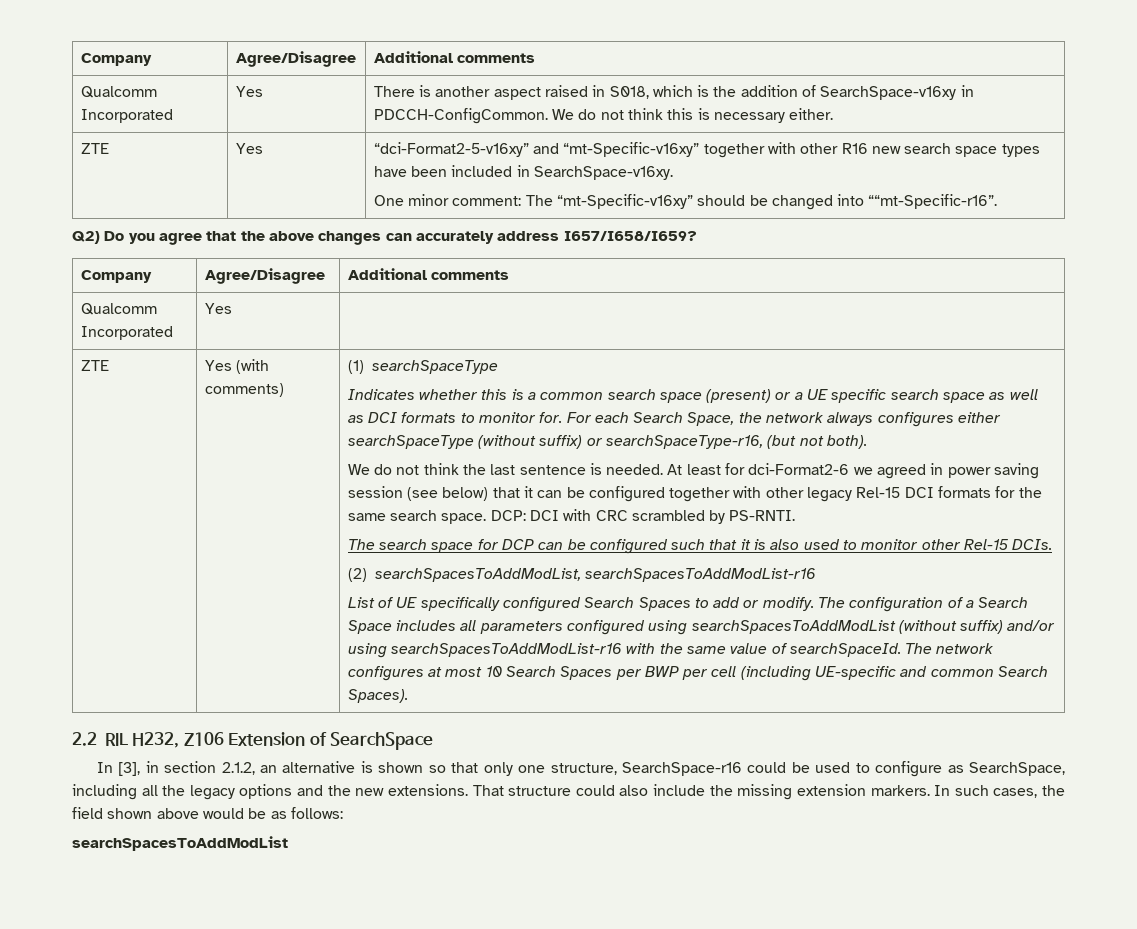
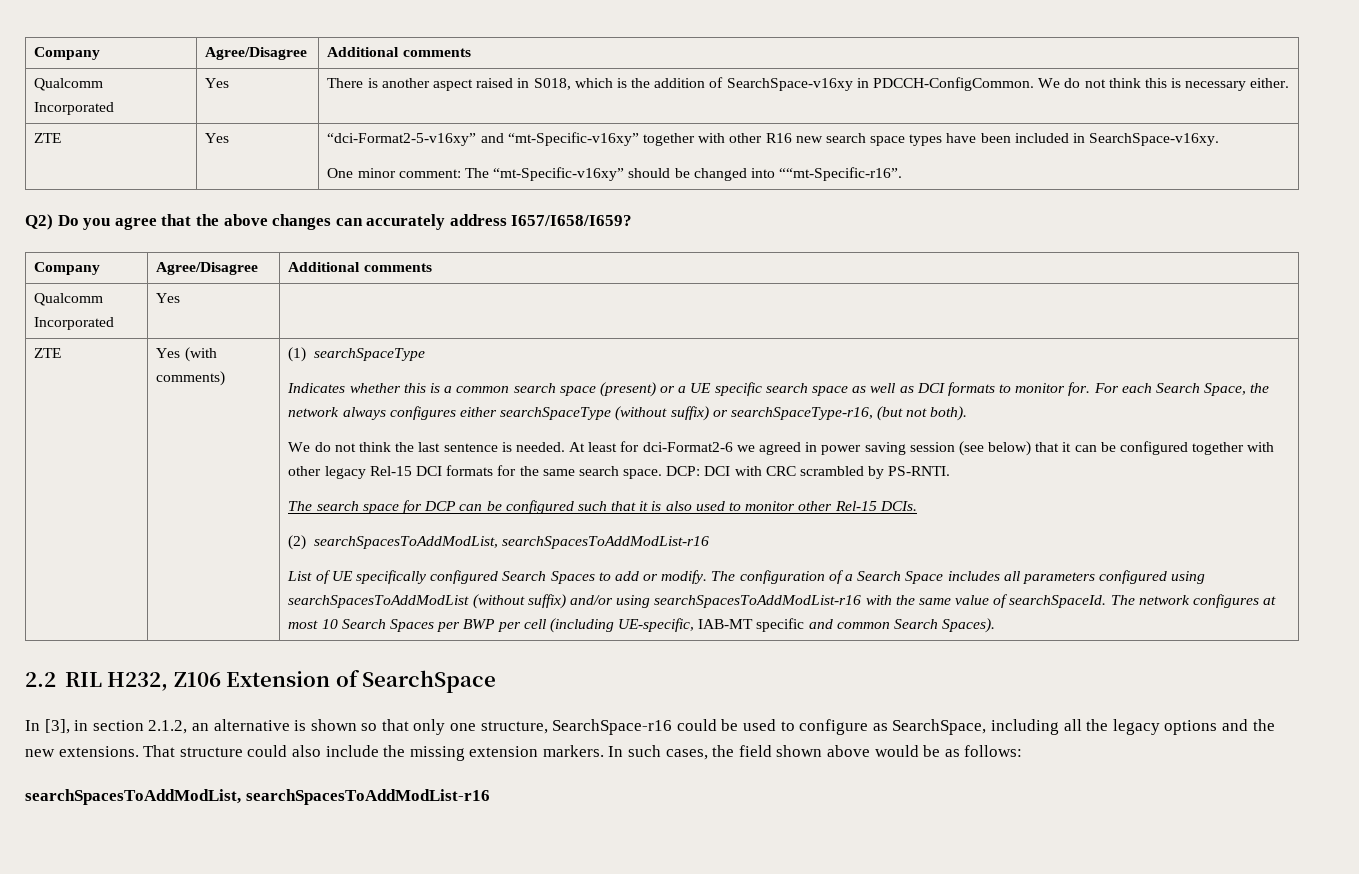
[815,666,897,680] UE-specific -> [618,618,805,632] UE-specific, IAB-MT specific
[72,836,288,851] searchSpacesToAddModList -> [25,789,490,805] searchSpacesToAddModList, searchSpacesToAddModList-r16

